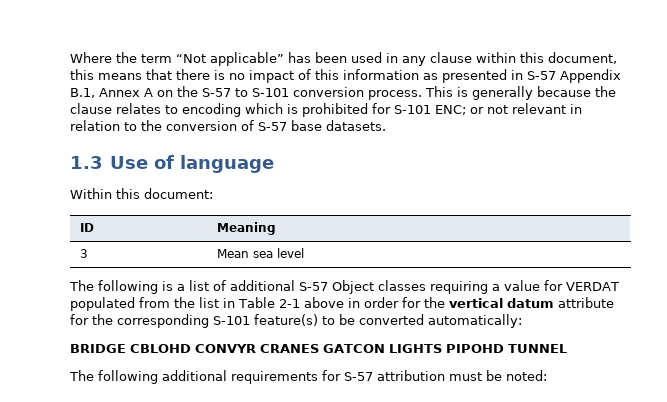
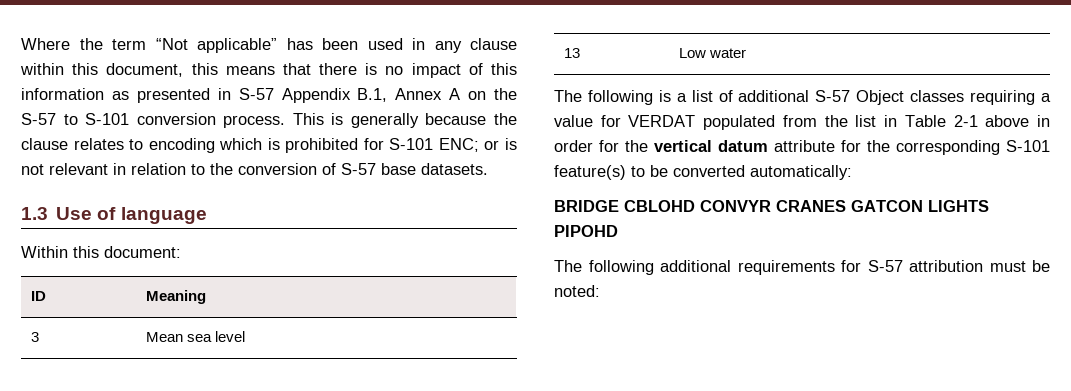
(484, 110) none -> [505,138,517,150] is
(305, 253) none -> [564,48,581,58] [679,48,747,58] // 13 | Low water
[507,344,567,353] TUNNEL -> (618, 231) none

